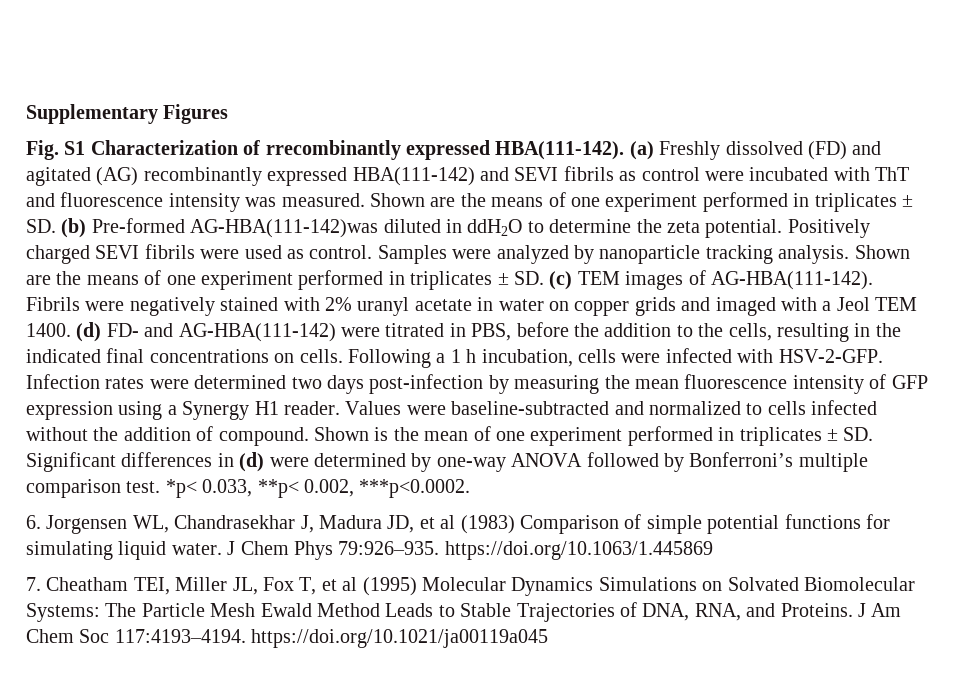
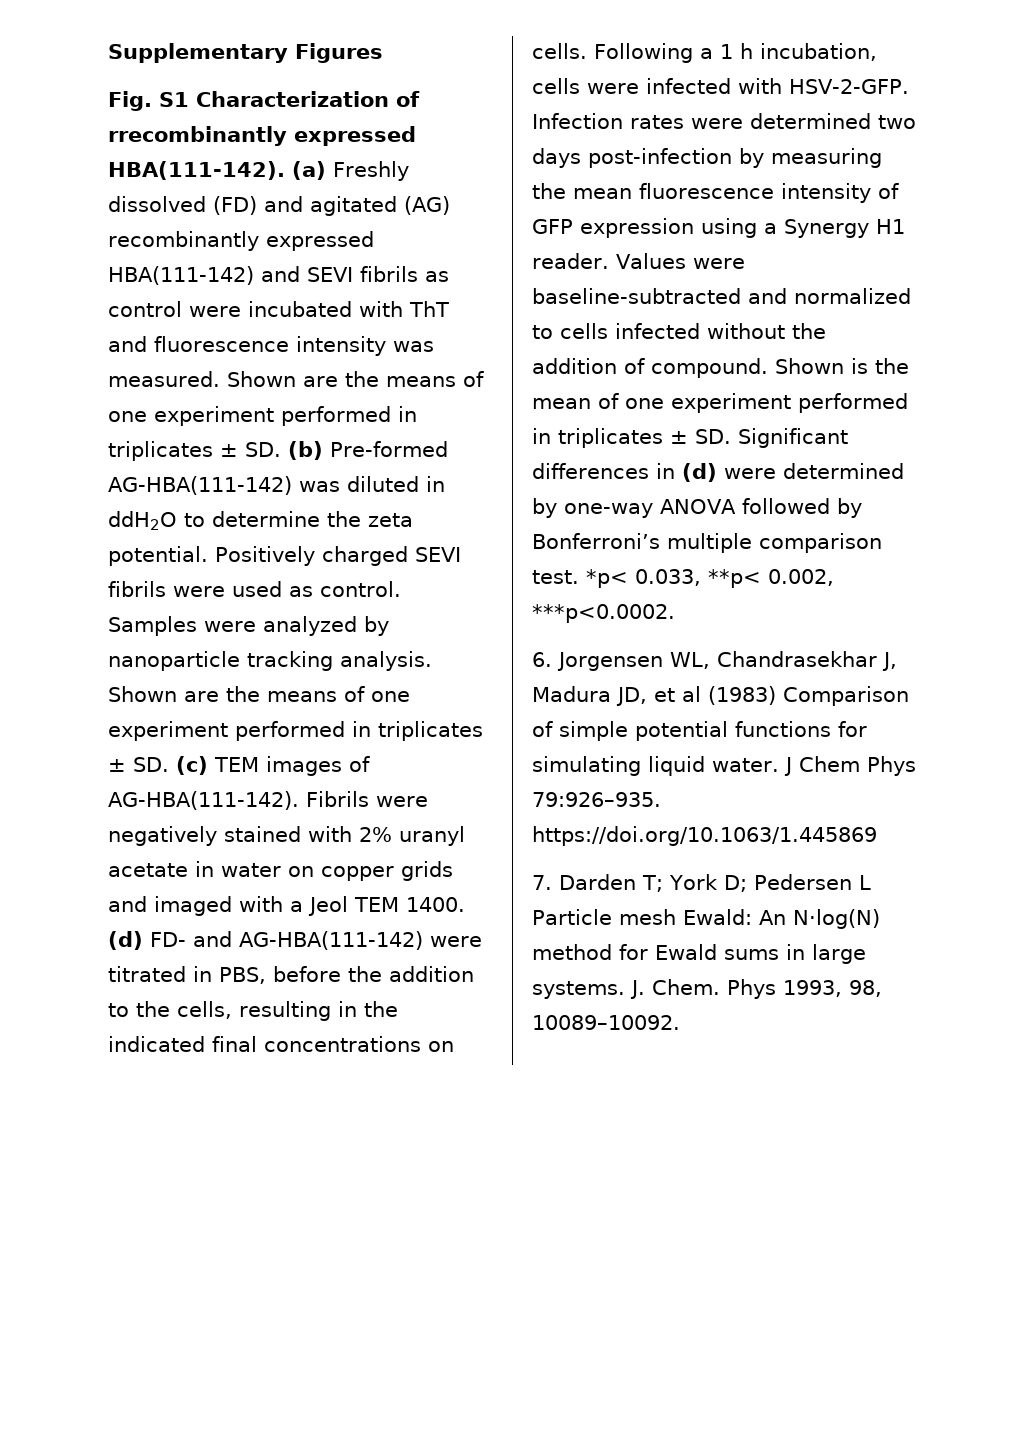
[190,219,379,238] AG-HBA(111-142)was -> [108,476,340,495] AG-HBA(111-142) was
[46,577,915,596] [26,602,902,622] [26,629,549,648] Cheatham TEI, Miller JL, Fox T, et al (1995) Molecular Dynamics Simulations on Solvated Biomolecular Systems: The Particle Mesh Ewald Method Leads to Stable Trajectories of DNA, RNA, and Proteins. J Am Chem Soc 117:4193–4194. https://doi.org/10.1021/ja00119a045 -> [559,874,871,892] [532,909,880,929] [532,944,866,964] [532,979,882,999] [532,1015,680,1030] Darden T; York D; Pedersen L Particle mesh Ewald: An N·log(N) method for Ewald sums in large systems. J. Chem. Phys 1993, 98, 10089–10092.

